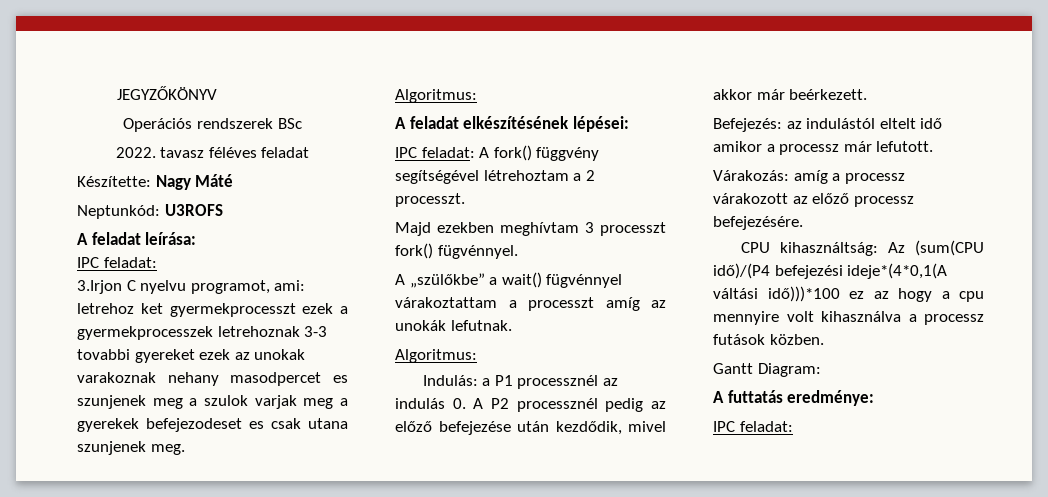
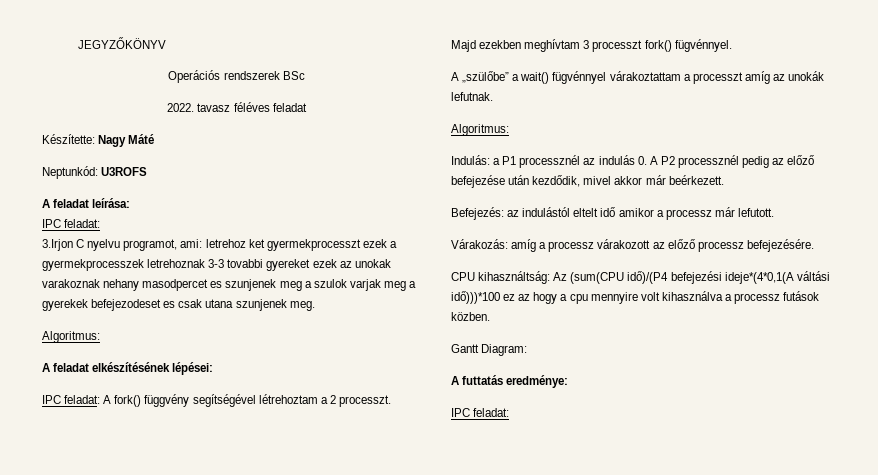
[409,273,485,288] „szülőkbe” -> [462,71,510,83] „szülőbe”

